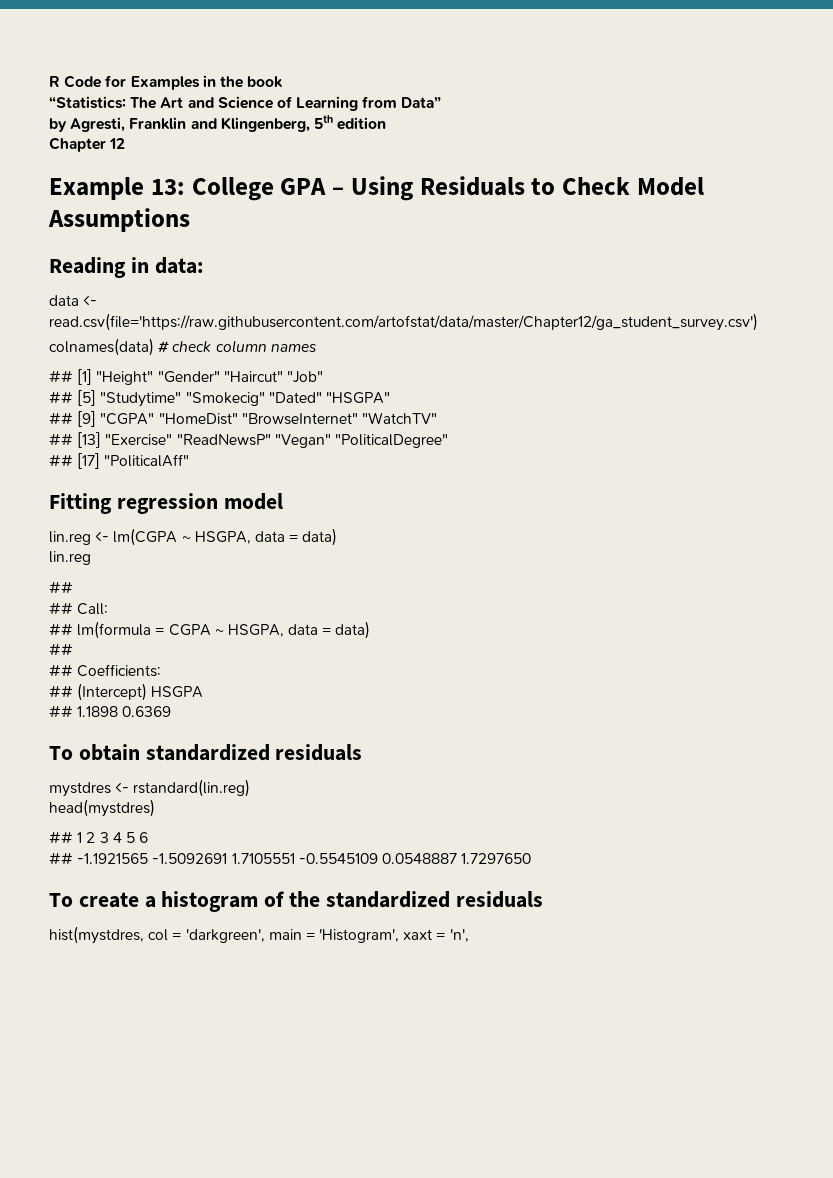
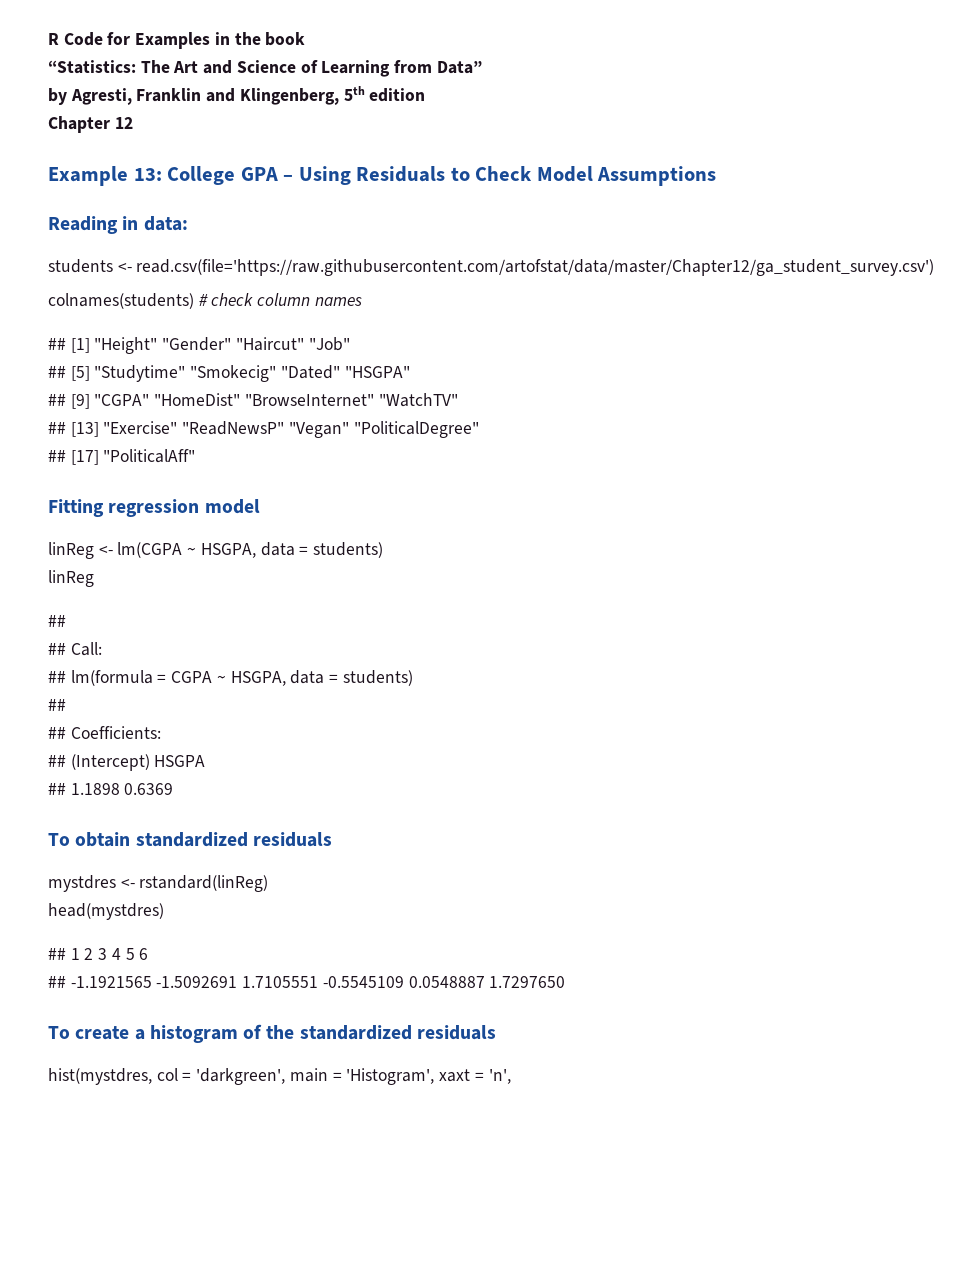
[49,295,79,306] data -> [48,259,113,273] students
[49,338,154,356] colnames(data) -> [48,293,194,309] colnames(students)
[49,531,91,545] lin.reg -> [48,542,94,559] linReg
[302,528,338,546] [49,551,91,565] data) // lin.reg -> [313,542,384,558] [48,570,94,587] students) // linReg
[335,621,371,639] data) -> [342,670,413,686] students)
[133,779,251,797] rstandard(lin.reg) -> [139,875,269,892] rstandard(linReg)

